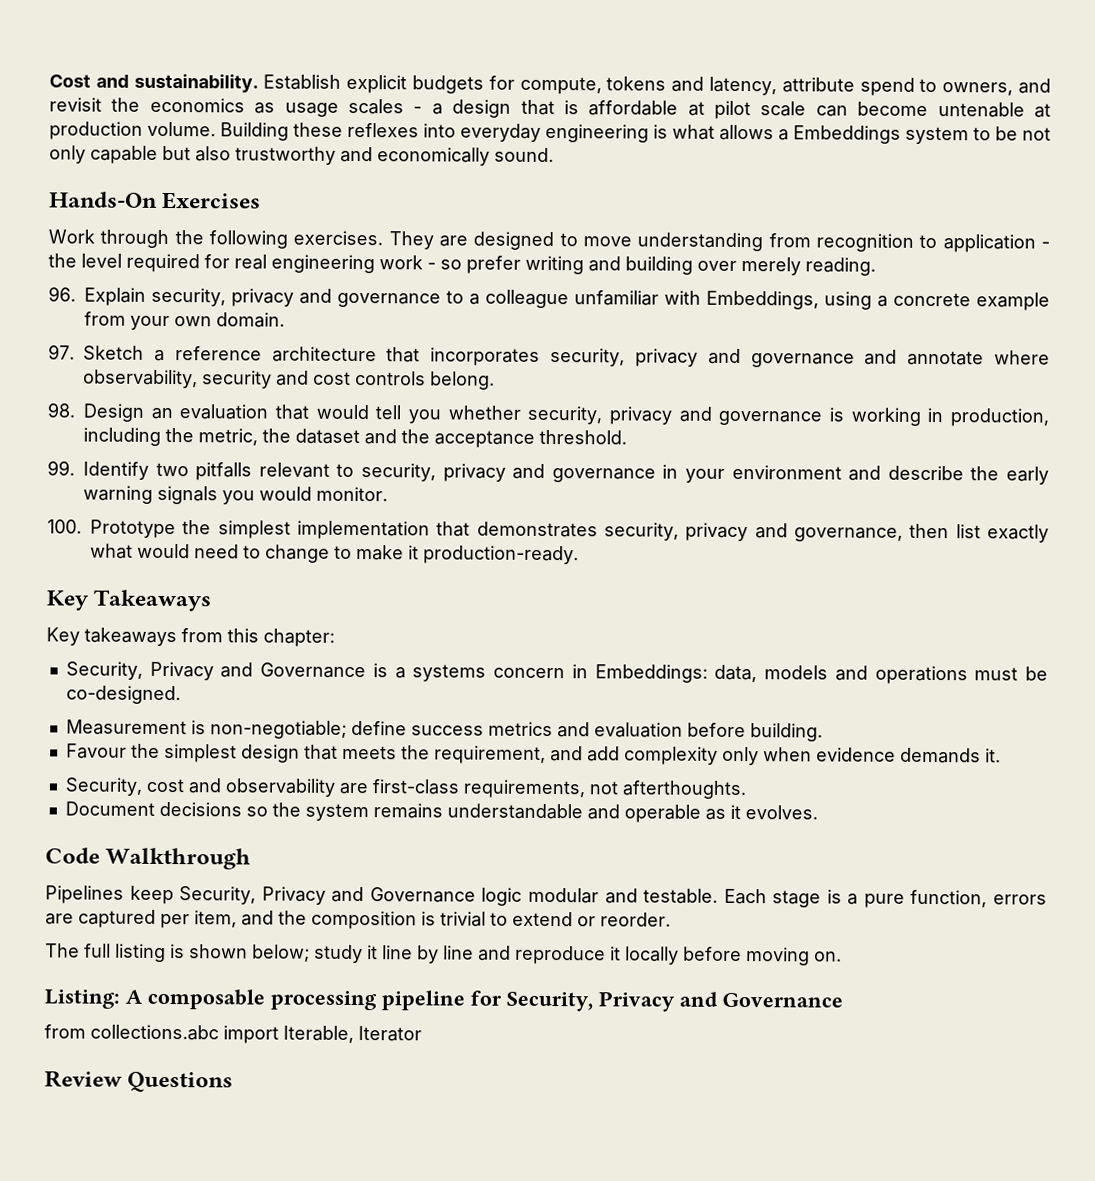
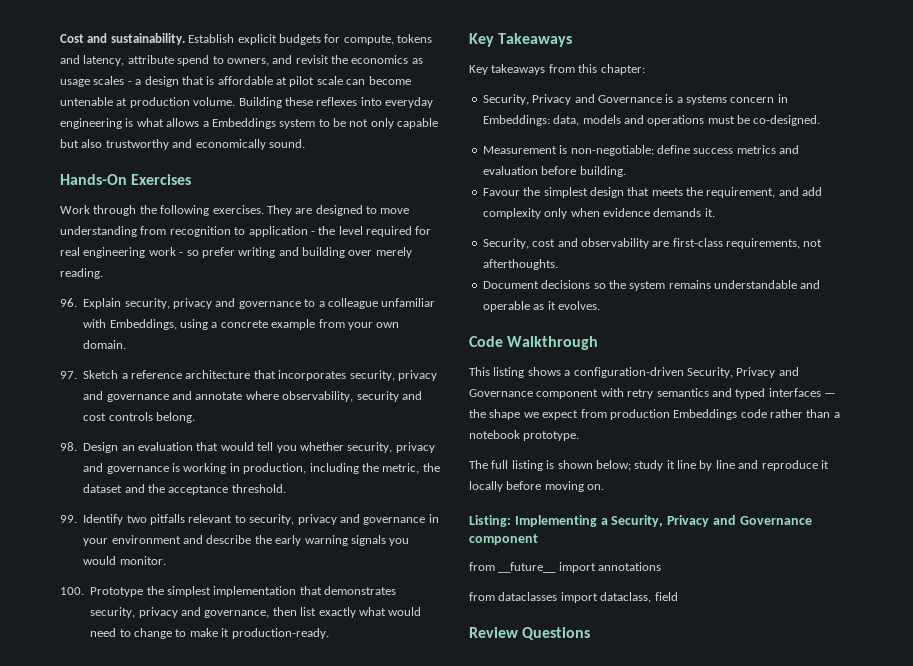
[45,885,1047,908] [45,909,671,930] Pipelines keep Security, Privacy and Governance logic modular and testable. Each stage is a pure function, errors are captured per item, and the composition is trivial to extend or reorder. -> [469,367,799,378] [469,388,836,399] [469,409,840,420] [469,430,580,441] This listing shows a configuration-driven Security, Privacy and Governance component with retry semantics and typed interfaces — the shape we expect from production Embeddings code rather than a notebook prototype.
[125,988,843,1012] [44,1024,422,1044] A composable processing pipeline for Security, Privacy and Governance // from collections.abc import Iterable, Iterator -> [514,515,812,527] [469,534,538,545] [469,562,662,573] [469,592,678,603] Implementing a Security, Privacy and Governance component // from __future__ import annotations // from dataclasses import dataclass, field

